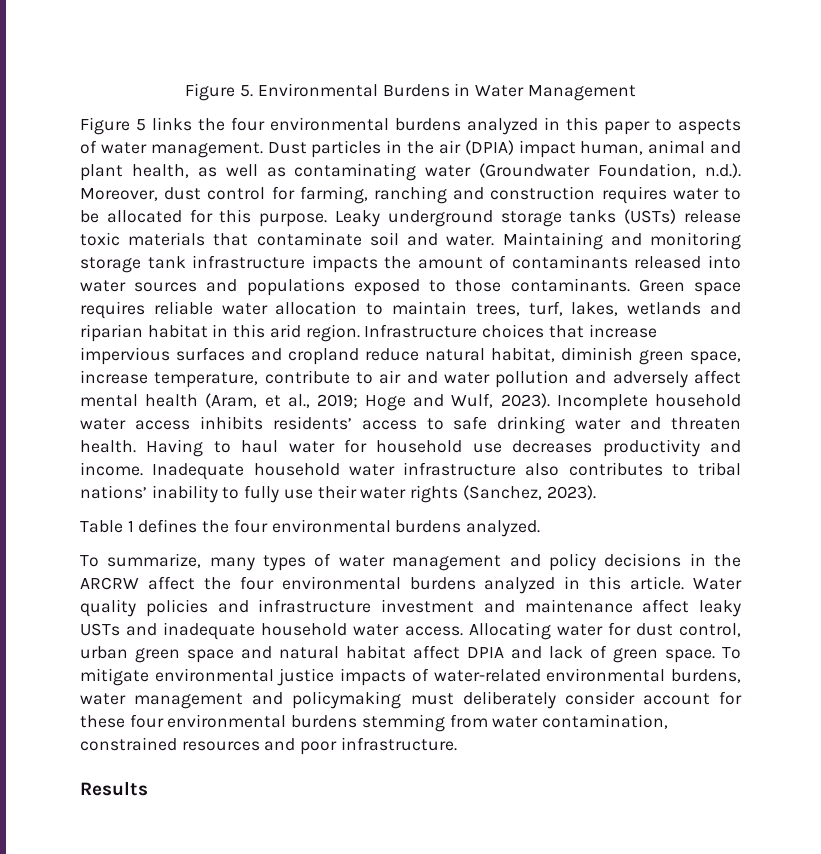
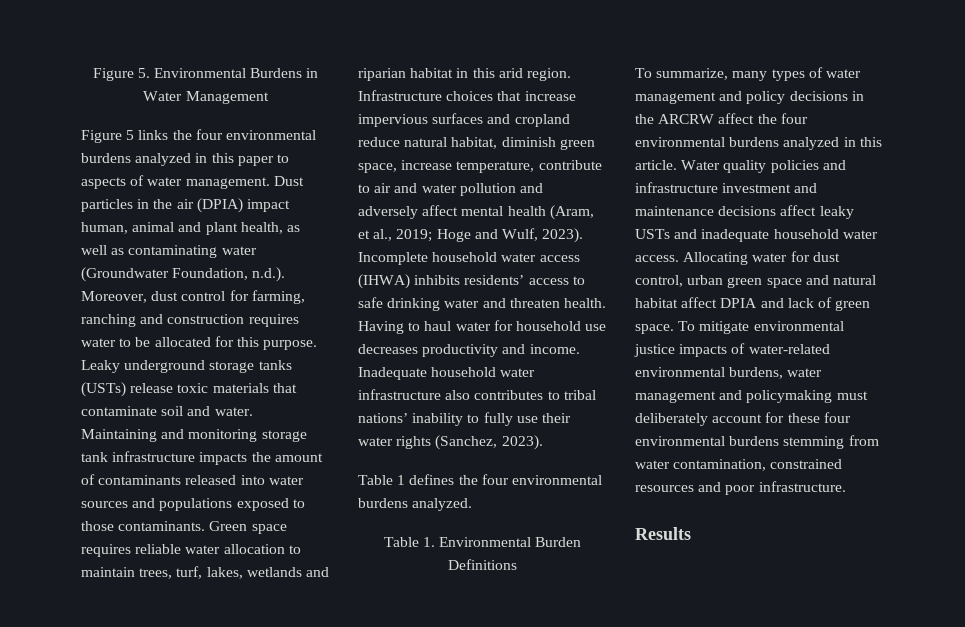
(190, 425) none -> [358,274,410,289] (IHWA)
(541, 528) none -> [383,537,582,547] [448,559,517,570] // Table 1. Environmental Burden Definitions
(633, 606) none -> [718,206,777,216] decisions
[564,691,635,705] consider -> (708, 419) none

